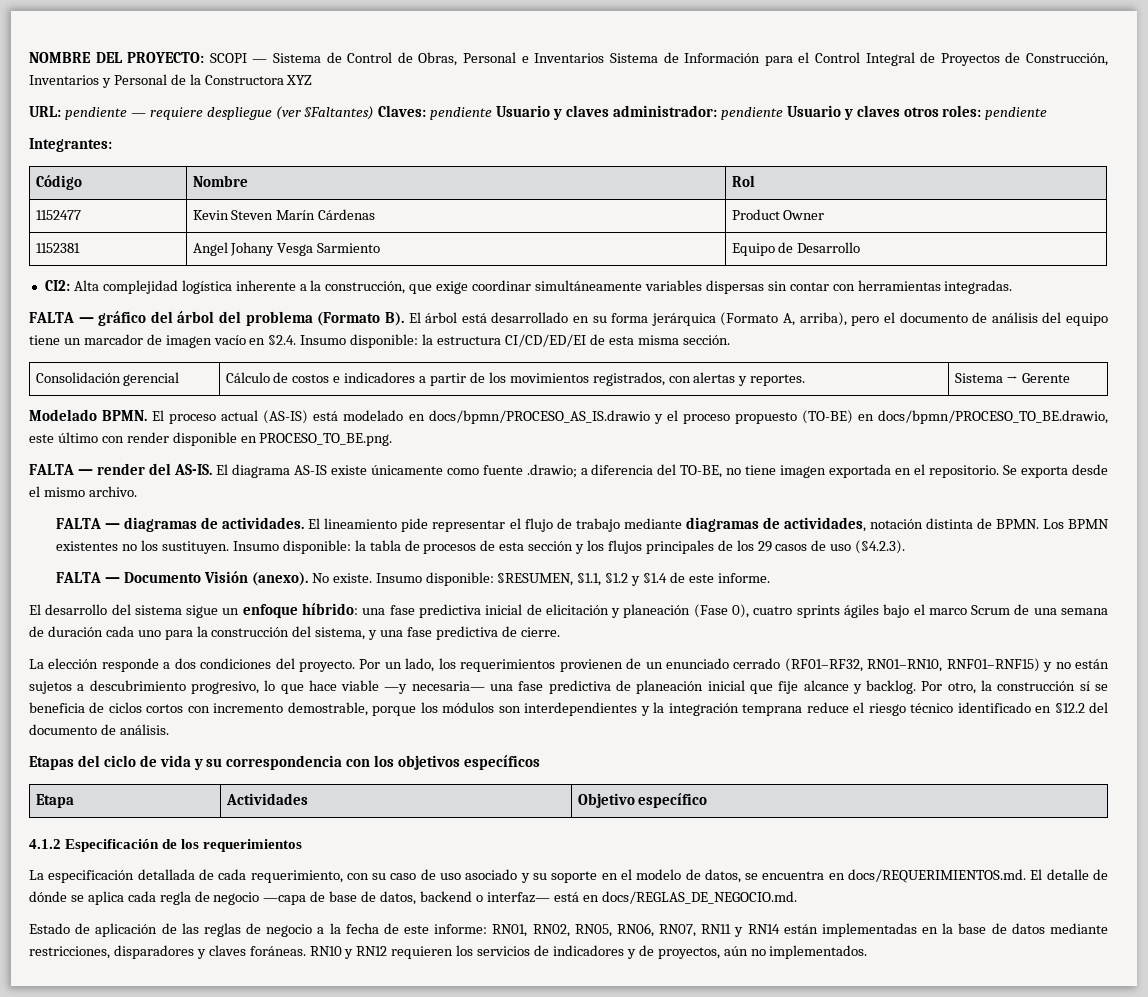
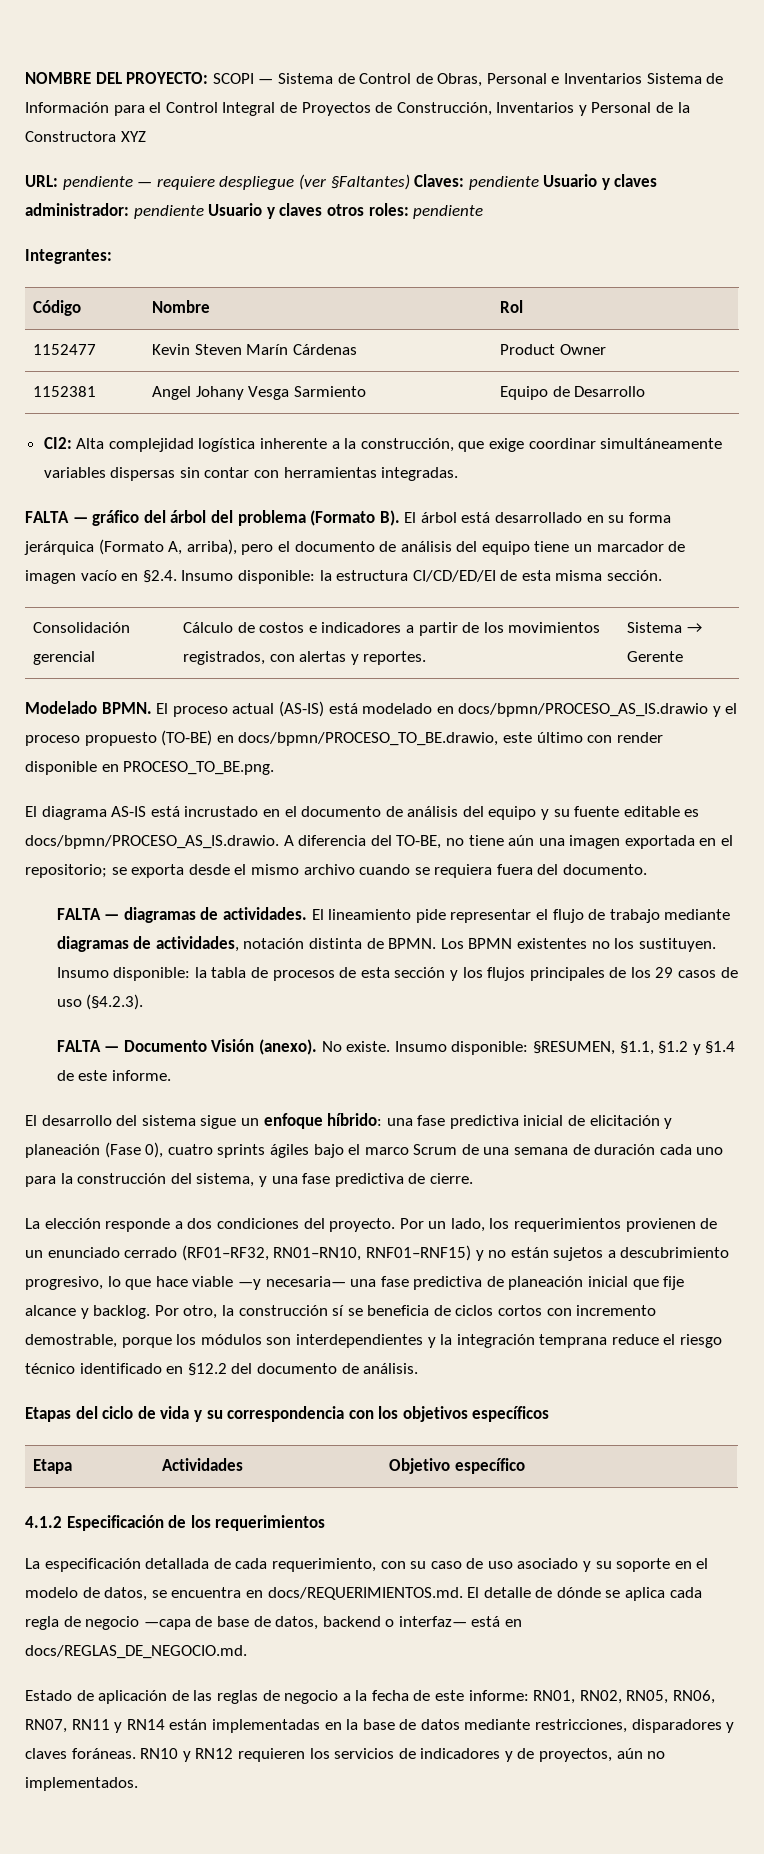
[29,463,588,478] FALTA — render del AS-IS. El diagrama AS-IS existe únicamente como fuente .drawio; a -> [25,806,700,820] [25,835,294,849] El diagrama AS-IS está incrustado en el documento de análisis del equipo y su fuente editable es docs/bpmn/PROCESO_AS_IS.drawio. A
(777, 470) none -> [508,835,565,846] aún una
[929,465,1018,478] repositorio. Se -> [25,864,127,878] repositorio; se
[88,486,137,497] archivo. -> [303,864,648,878] archivo cuando se requiera fuera del documento.

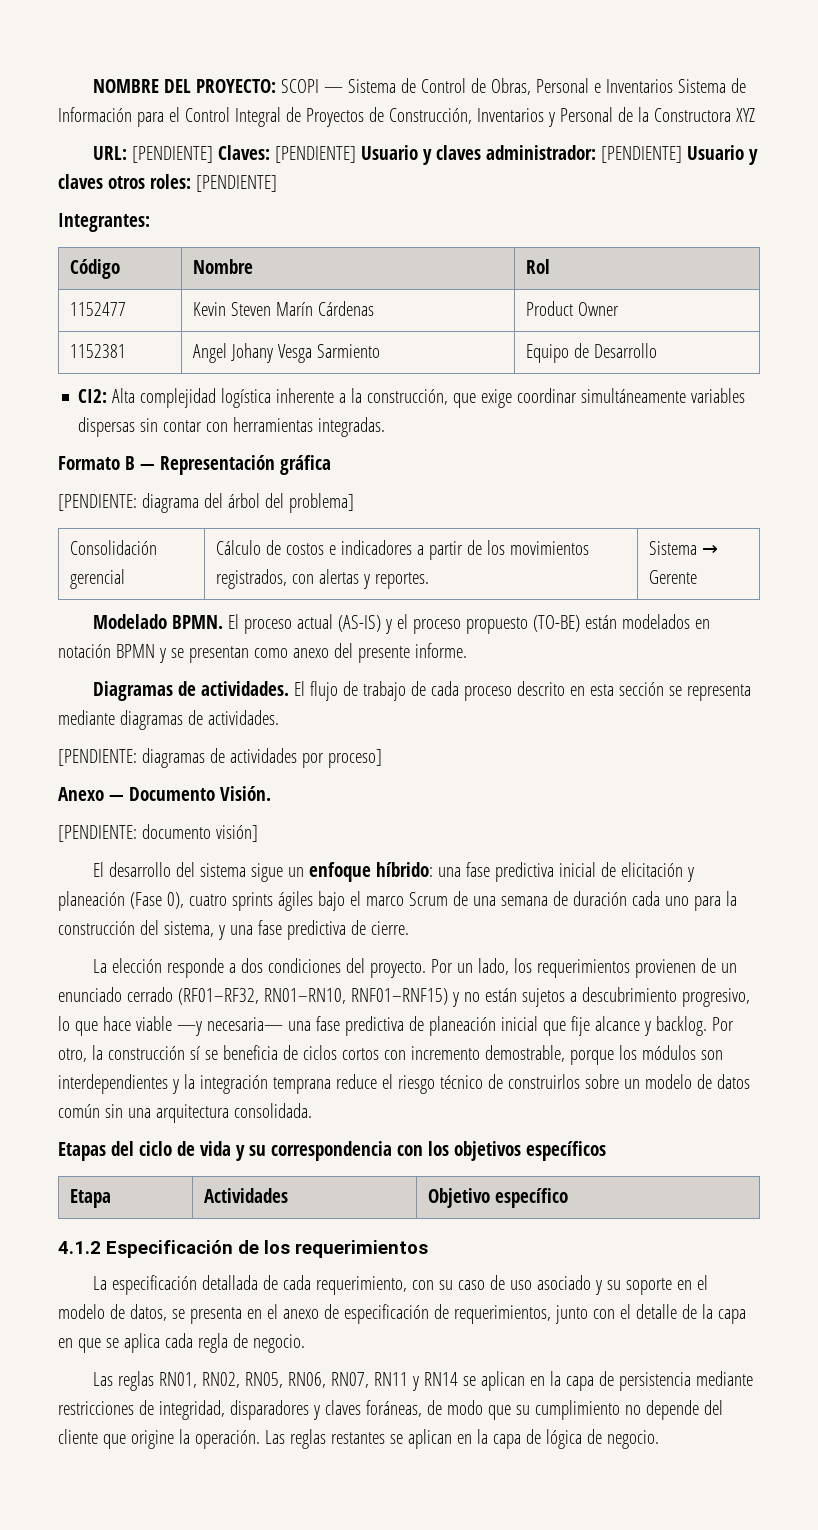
[62,174,539,190] pendiente — requiere despliegue (ver §Faltantes) Claves: pendiente -> [132,145,357,163] [PENDIENTE] Claves: [PENDIENTE]
[133,205,204,219] pendiente -> [601,146,683,163] [PENDIENTE]
[413,205,484,219] pendiente -> [195,175,277,192] [PENDIENTE]
[25,510,671,526] [24,539,686,555] [25,570,663,584] FALTA — gráfico del árbol del problema (Formato B). El árbol está desarrollado en su forma jerárquica (Formato A, arriba), pero el documento de análisis del equipo tiene un marcador de imagen vacío en §2.4. Insumo disponible: la estructura CI/CD/ED/EI de esta misma sección. -> [58,455,331,475] [58,493,354,513] Formato B — Representación gráfica // [PENDIENTE: diagrama del árbol del problema]
[328,703,709,717] está modelado en docs/bpmn/PROCESO_AS_IS.drawio -> (382, 623) none
[216,732,663,746] [25,761,275,775] [25,806,700,820] [25,835,734,849] [25,864,648,878] [56,907,731,923] [56,936,716,952] [56,967,738,981] [56,994,144,1010] [56,1039,736,1055] [56,1070,171,1081] en docs/bpmn/PROCESO_TO_BE.drawio, este último con render disponible en PROCESO_TO_BE.png. // El diagrama AS-IS está incrustado en el documento de análisis del equipo y su fuente editable es docs/bpmn/PROCESO_AS_IS.drawio. A diferencia del TO-BE, no tiene aún una imagen exportada en el repositorio; se exporta desde el mismo archivo cuando se requiera fuera del documento. // FALTA — diagramas de actividades. El lineamiento pide representar el flujo de trabajo mediante diagramas de actividades, notación distinta de BPMN. Los BPMN existentes no los sustituyen. Insumo disponible: la tabla de procesos de esta sección y los flujos principales de los 29 casos de uso (§4.2.3). // FALTA — Documento Visión (anexo). No existe. Insumo disponible: §RESUMEN, §1.1, §1.2 y §1.4 de este informe. -> [585,614,711,629] [58,643,467,663] [93,681,752,701] [58,710,279,730] [58,748,382,768] [58,786,271,801] [58,824,258,842] están modelados en notación BPMN y se presentan como anexo del presente informe. // Diagramas de actividades. El flujo de trabajo de cada proceso descrito en esta sección se representa mediante diagramas de actividades. // [PENDIENTE: diagramas de actividades por proceso] // Anexo — Documento Visión. // [PENDIENTE: documento visión]
[79,1363,419,1376] identificado en §12.2 del documento de análisis. -> [487,1074,750,1089] [58,1103,312,1123] de construirlos sobre un modelo de datos común sin una arquitectura consolidada.
[171,1587,601,1600] encuentra en docs/REQUERIMIENTOS.md. El detalle de dónde -> [189,1304,746,1324] [58,1338,101,1353] presenta en el anexo de especificación de requerimientos, junto con el detalle de la capa en que
[85,1616,523,1630] [25,1645,247,1659] [25,1690,529,1704] negocio —capa de base de datos, backend o interfaz— está en docs/REGLAS_DE_NEGOCIO.md. // Estado de aplicación de las reglas de negocio a la fecha de este informe: -> [252,1334,305,1353] [93,1371,155,1391] negocio. // Las reglas
[169,1719,735,1733] [25,1748,666,1762] [25,1777,138,1791] están implementadas en la base de datos mediante restricciones, disparadores y claves foráneas. RN10 y RN12 requieren los servicios de indicadores y de proyectos, aún no implementados. -> [463,1371,754,1391] [58,1400,723,1420] [58,1429,659,1449] se aplican en la capa de persistencia mediante restricciones de integridad, disparadores y claves foráneas, de modo que su cumplimiento no depende del cliente que origine la operación. Las reglas restantes se aplican en la capa de lógica de negocio.

